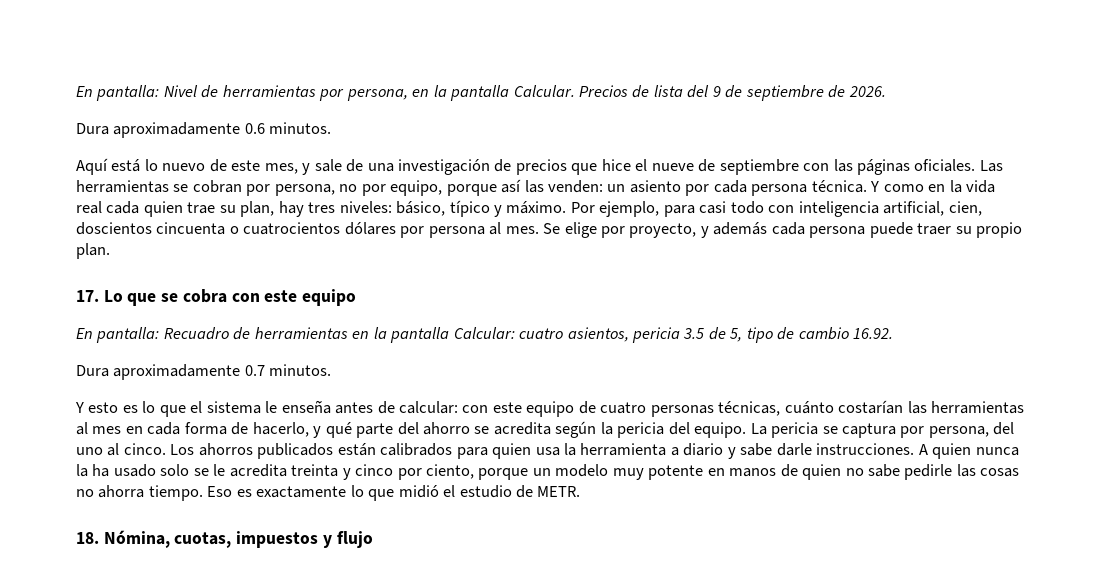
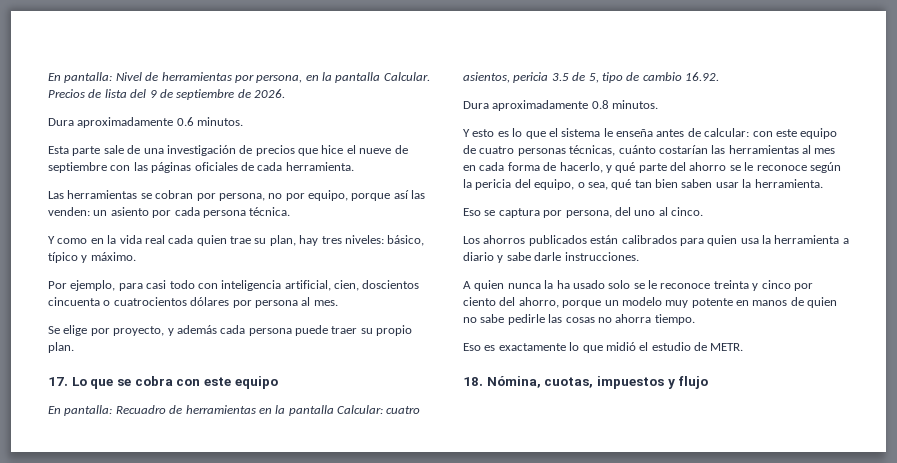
[76,158,311,175] Aquí está lo nuevo de este mes, y -> [48,146,101,156] Esta parte
[914,159,976,172] oficiales. -> [194,162,354,171] oficiales de cada herramienta. //
(867, 186) none -> (291, 211) //
(567, 207) none -> (136, 256) //
(539, 230) none -> (338, 303) //
[244,365,265,376] 0.7 -> [591,100,609,109] 0.8
[493,422,551,435] acredita -> [744,162,807,171] le reconoce
[694,422,819,438] equipo. La pericia -> [534,179,823,190] [463,208,481,216] equipo, o sea, qué tan bien saben usar la herramienta. // Eso
(166, 449) none -> (703, 211) //
(915, 449) none -> (639, 256) //
[229,464,287,477] acredita -> [660,283,711,289] reconoce
[426,464,475,479] ciento, -> [463,297,559,308] ciento del ahorro,
(203, 493) none -> (695, 319) //

